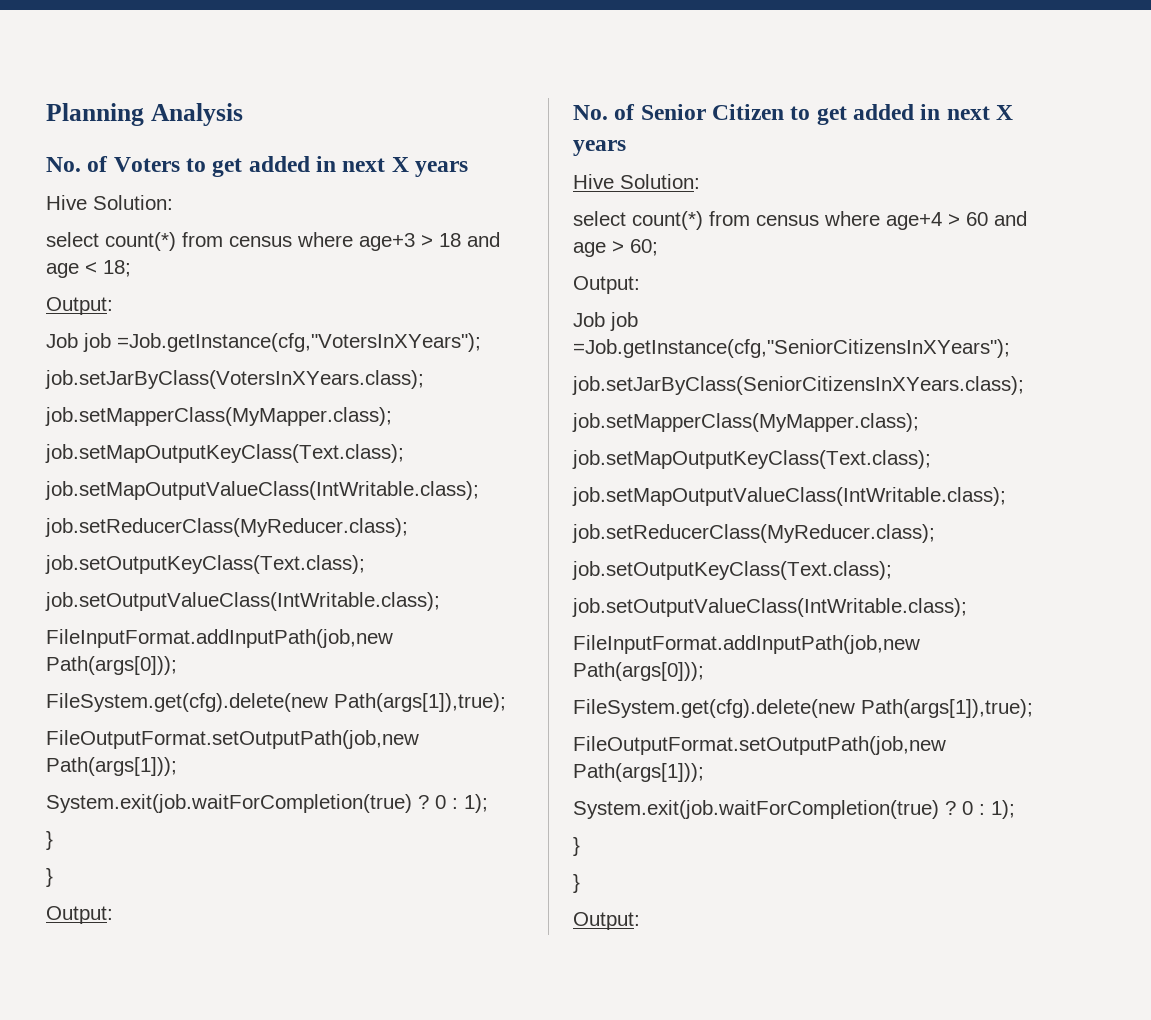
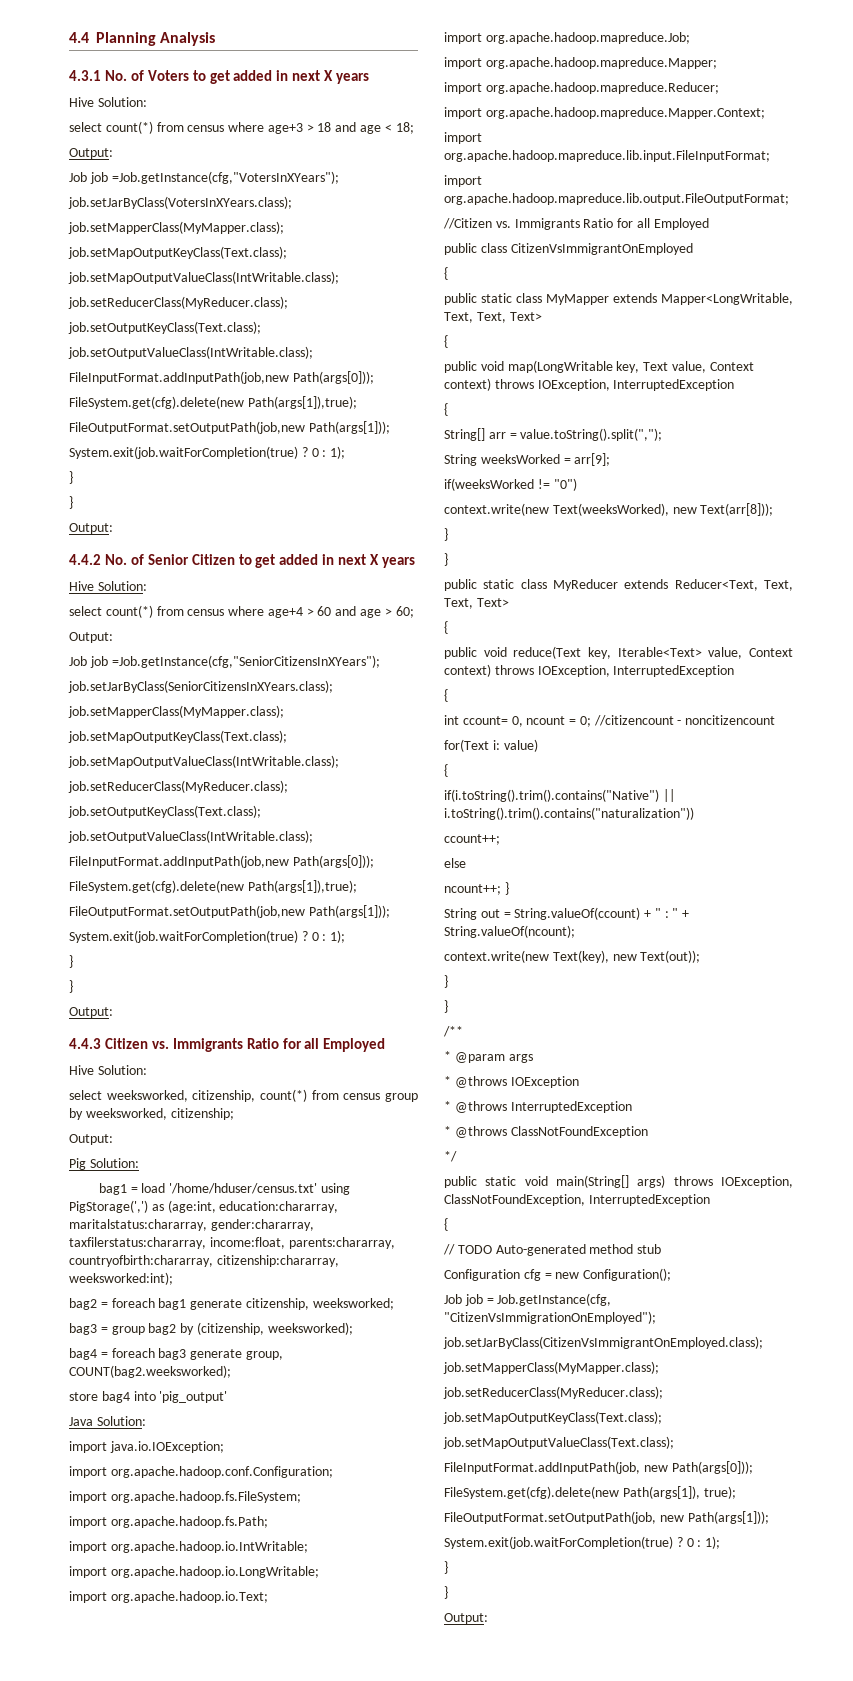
(46, 114) none -> [69,32,89,43] 4.4
(243, 114) none -> [69,70,101,81] 4.3.1
(113, 915) none -> [69,554,101,565] 4.4.2
(640, 921) none -> [69,1038,386,1052] [69,1065,147,1075] [69,1089,418,1102] [69,1108,234,1120] [69,1134,113,1145] [69,1158,139,1170] [98,1183,351,1195] [69,1200,339,1213] [69,1219,314,1231] [69,1237,395,1249] [69,1255,339,1267] [69,1272,173,1285] [69,1298,394,1310] [69,1322,353,1335] [69,1348,283,1360] [69,1365,231,1378] [69,1391,228,1403] [69,1416,146,1426] [69,1441,224,1453] [69,1466,333,1478] [69,1491,301,1503] [69,1516,268,1528] [69,1541,308,1553] [69,1566,319,1578] [69,1591,268,1603] [444,32,690,44] [444,57,717,69] [444,82,719,94] [444,107,765,119] [444,132,482,144] [444,150,770,162] [444,175,482,187] [444,193,789,205] [443,218,709,230] [444,243,693,255] [444,267,448,280] [444,293,793,305] [444,312,542,323] [444,335,448,348] [444,360,754,373] [444,378,735,391] [444,403,448,416] [444,428,663,441] [444,453,611,466] [444,478,577,491] [444,503,774,516] [444,528,448,541] [444,553,448,566] [444,579,793,591] [444,598,509,609] [444,621,448,634] [444,646,793,659] [444,664,735,677] [444,689,448,702] [444,715,776,727] [444,739,538,752] [444,764,448,777] [444,789,675,802] [444,807,694,820] [444,834,500,845] [444,858,466,868] [444,882,509,895] [444,907,690,920] [444,925,575,938] [444,950,701,963] [444,975,448,988] [444,1000,448,1013] [443,1026,463,1037] [444,1051,533,1063] [444,1076,579,1088] [444,1101,632,1113] [444,1126,648,1138] [444,1151,457,1162] [444,1175,793,1188] [444,1194,710,1206] [444,1218,448,1231] [443,1244,662,1256] [444,1268,672,1281] [444,1293,612,1306] [444,1311,656,1324] [443,1336,763,1349] [443,1361,659,1374] [443,1386,663,1399] [443,1411,662,1424] [443,1436,674,1449] [444,1461,753,1474] [444,1486,736,1499] [444,1511,769,1524] [444,1536,721,1549] [444,1561,448,1574] [444,1586,448,1599] [444,1613,488,1624] // 4.4.3 Citizen vs. Immigrants Ratio for all Employed // Hive Solution: // select weeksworked, citizenship, count(*) from census group by weeksworked, citizenship; // Output: // Pig Solution: // bag1 = load '/home/hduser/census.txt' using PigStorage(',') as (age:int, education:chararray, maritalstatus:chararray, gender:chararray, taxfilerstatus:chararray, income:float, parents:chararray, countryofbirth:chararray, citizenship:chararray, weeksworked:int); // bag2 = foreach bag1 generate citizenship, weeksworked; // bag3 = group bag2 by (citizenship, weeksworked); // bag4 = foreach bag3 generate group, COUNT(bag2.weeksworked); // store bag4 into 'pig_output' // Java Solution: // import java.io.IOException; // import org.apache.hadoop.conf.Configuration; // import org.apache.hadoop.fs.FileSystem; // import org.apache.hadoop.fs.Path; // import org.apache.hadoop.io.IntWritable; // import org.apache.hadoop.io.LongWritable; // import org.apache.hadoop.io.Text; // import org.apache.hadoop.mapreduce.Job; // import org.apache.hadoop.mapreduce.Mapper; // import org.apache.hadoop.mapreduce.Reducer; // import org.apache.hadoop.mapreduce.Mapper.Context; // import org.apache.hadoop.mapreduce.lib.input.FileInputFormat; // import org.apache.hadoop.mapreduce.lib.output.FileOutputFormat; // //Citizen vs. Immigrants Ratio for all Employed // public class CitizenVsImmigrantOnEmployed // { // public static class MyMapper extends Mapper<LongWritable, Text, Text, Text> // { // public void map(LongWritable key, Text value, Context context) throws IOException, InterruptedException // { // String[] arr = value.toString().split(","); // String weeksWorked = arr[9]; // if(weeksWorked != "0") // context.write(new Text(weeksWorked), new Text(arr[8])); // } // } // public static class MyReducer extends Reducer<Text, Text, Text, Text> // { // public void reduce(Text key, Iterable<Text> value, Context context) throws IOException, InterruptedException // { // int ccount= 0, ncount = 0; //citizencount - noncitizencount // for(Text i: value) // { // if(i.toString().trim().contains("Native") || i.toString().trim().contains("naturalization")) // ccount++; // else // ncount++; } // String out = String.valueOf(ccount) + " : " + String.valueOf(ncount); // context.write(new Text(key), new Text(out)); // } // } // /** // * @param args // * @throws IOException // * @throws InterruptedException // * @throws ClassNotFoundException // */ // public static void main(String[] args) throws IOException, ClassNotFoundException, InterruptedException // { // // TODO Auto-generated method stub // Configuration cfg = new Configuration(); // Job job = Job.getInstance(cfg, "CitizenVsImmigrationOnEmployed"); // job.setJarByClass(CitizenVsImmigrantOnEmployed.class); // job.setMapperClass(MyMapper.class); // job.setReducerClass(MyReducer.class); // job.setMapOutputKeyClass(Text.class); // job.setMapOutputValueClass(Text.class); // FileInputFormat.addInputPath(job, new Path(args[0])); // FileSystem.get(cfg).delete(new Path(args[1]), true); // FileOutputFormat.setOutputPath(job, new Path(args[1])); // System.exit(job.waitForCompletion(true) ? 0 : 1); // } // } // Output:

